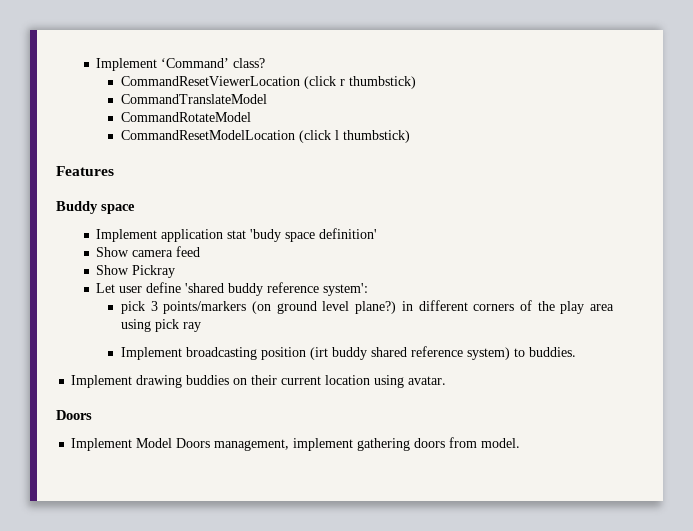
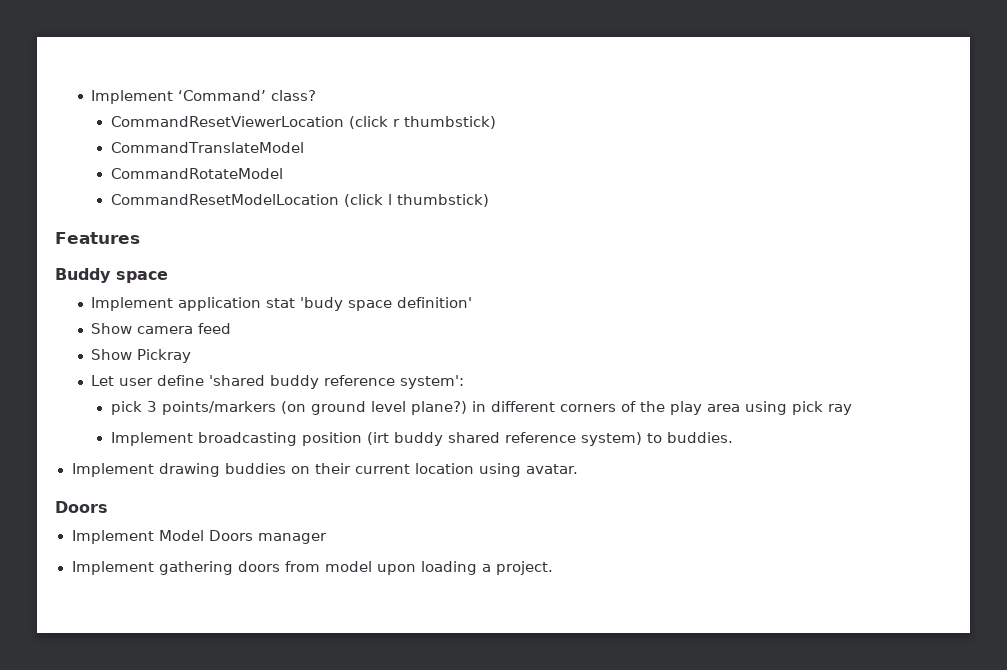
[214,438,354,451] management, implement -> [257,533,327,544] [71,561,154,575] manager // Implement
[481,438,521,448] model. -> [324,561,553,575] model upon loading a project.

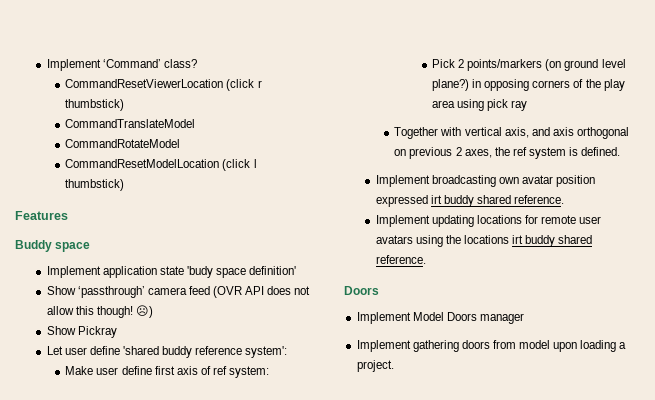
[266,298,296,308] stat -> [159,266,184,275] state
(133, 328) none -> [77,286,145,298] ‘passthrough’
(232, 328) none -> [212,286,311,298] [46,305,153,318] (OVR API does not allow this though! ☹)
[110,401,157,415] pick 3 -> [65,366,270,378] [432,59,465,68] Make user define first axis of ref system: // Pick 2
[490,401,555,412] different -> [484,79,530,91] opposing
[110,432,733,446] [71,463,579,477] Implement broadcasting position (irt buddy shared reference system) to buddies. // Implement drawing buddies on their current location using avatar. -> [394,127,629,139] [394,147,621,159] [375,175,595,187] [375,195,564,207] [375,215,602,227] [375,235,593,247] [375,255,426,264] Together with vertical axis, and axis orthogonal on previous 2 axes, the ref system is defined. // Implement broadcasting own avatar position expressed irt buddy shared reference. // Implement updating locations for remote user avatars using the locations irt buddy shared reference.

